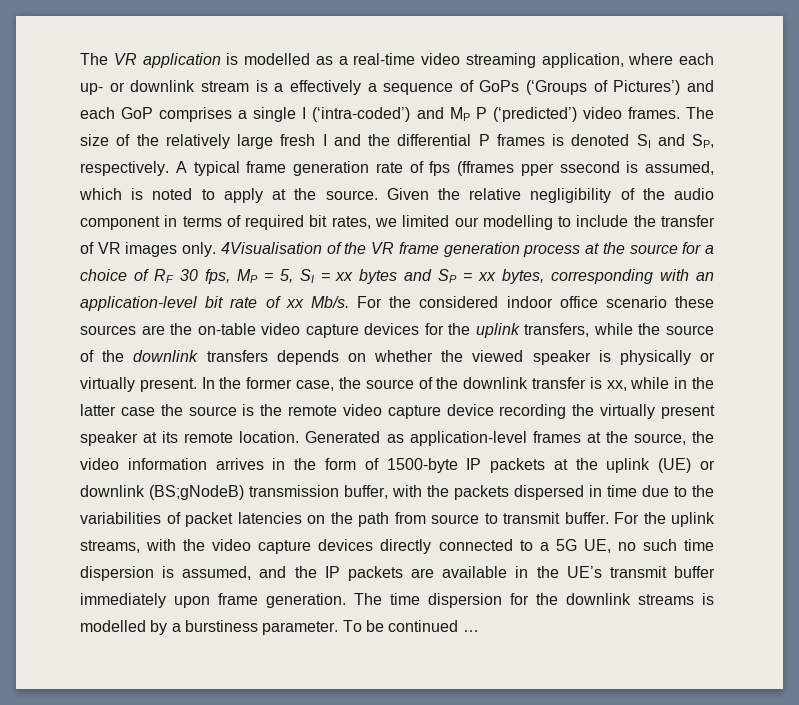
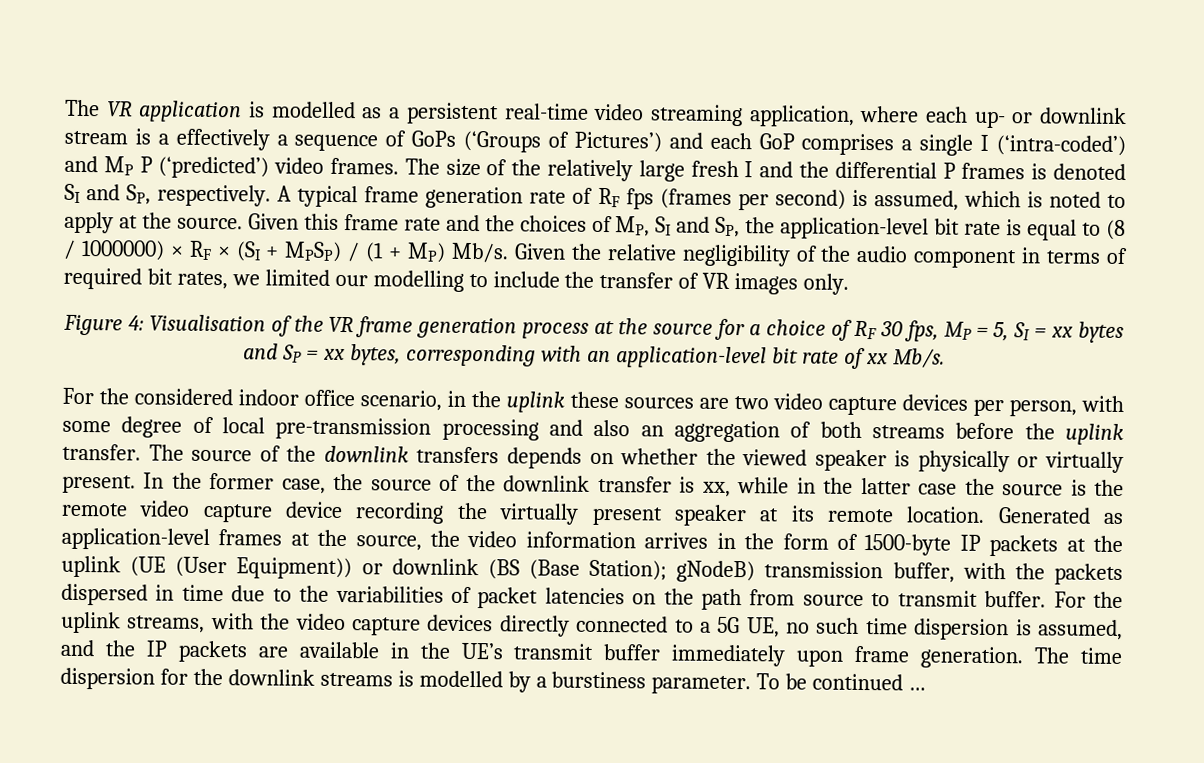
(348, 60) none -> [405,102,499,125] persistent
[429,161,620,176] fps (fframes pper ssecond -> [597,187,846,211] RF fps (frames per second)
(429, 194) none -> [303,213,1127,241] [63,239,566,263] this frame rate and the choices of MP, SI and SP, the application-level bit rate is equal to (8 / 1000000) × RF × (SI + MPSP) / (1 + MP) Mb/s. Given
[220,242,322,254] 4Visualisation -> [62,314,266,336] // Figure 4: Visualisation
(349, 302) none -> (945, 358) //
[605,296,667,308] scenario -> [360,390,565,413] scenario, in the uplink
[170,323,661,338] the on-table video capture devices for the uplink transfers, while the -> [734,393,1124,417] [62,416,1125,446] [62,443,184,461] two video capture devices per person, with some degree of local pre-transmission processing and also an aggregation of both streams before the uplink transfer. The
[658,458,716,473] [80,485,244,500] (UE) or downlink (BS;gNodeB) -> [130,556,756,583] (UE (User Equipment)) or downlink (BS (Base Station); gNodeB)

